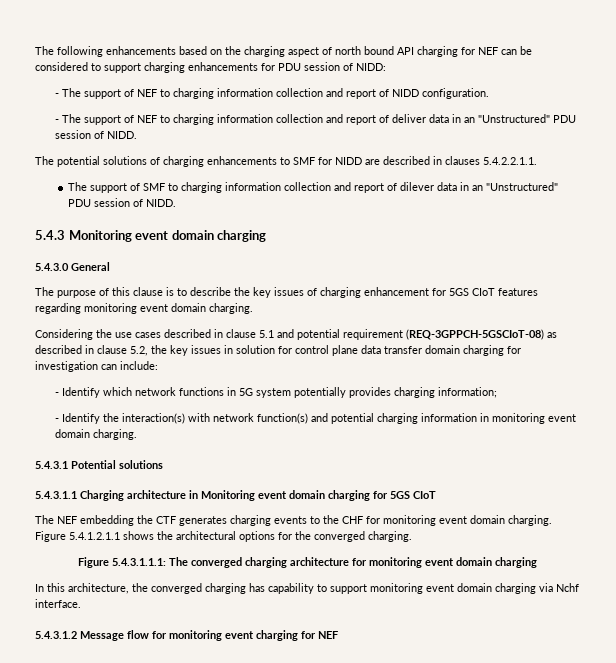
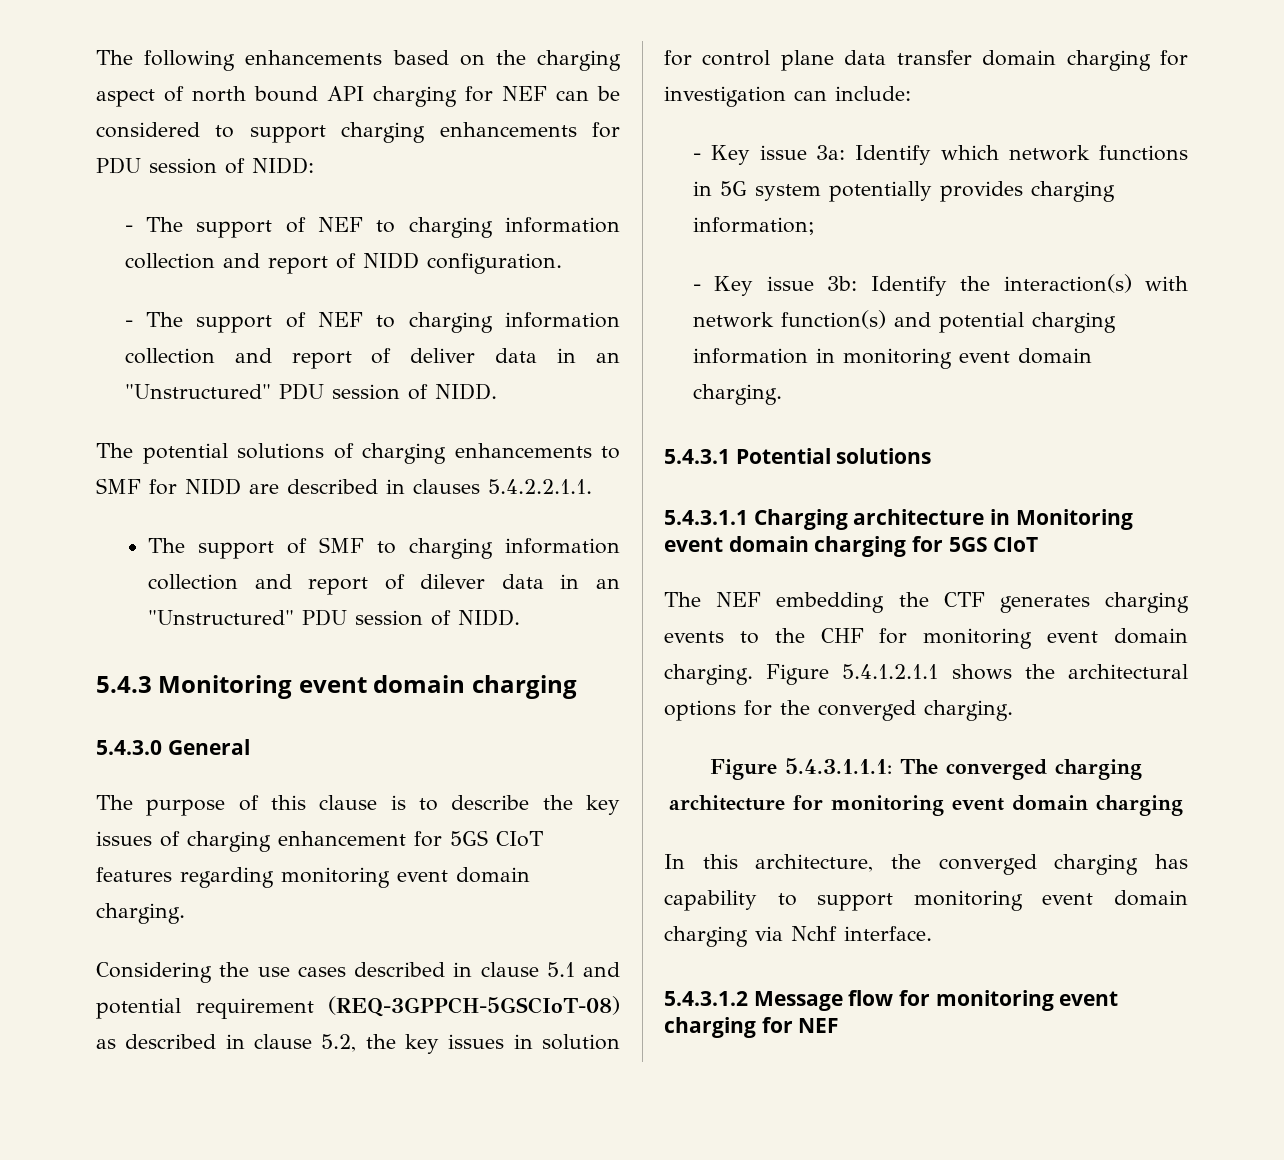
(60, 394) none -> [710,145,846,165] Key issue 3a:
(60, 420) none -> [714,276,858,296] Key issue 3b:

